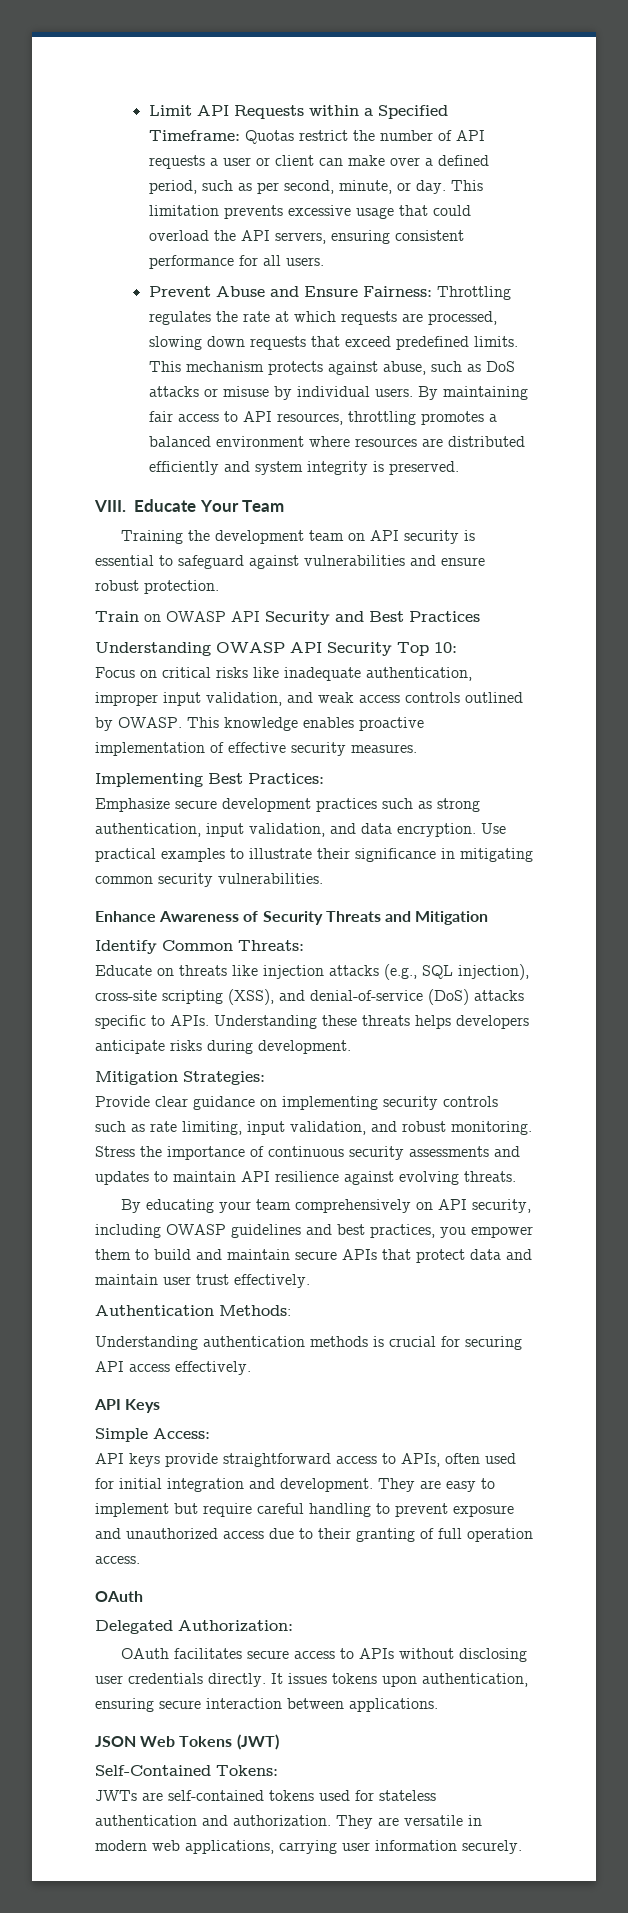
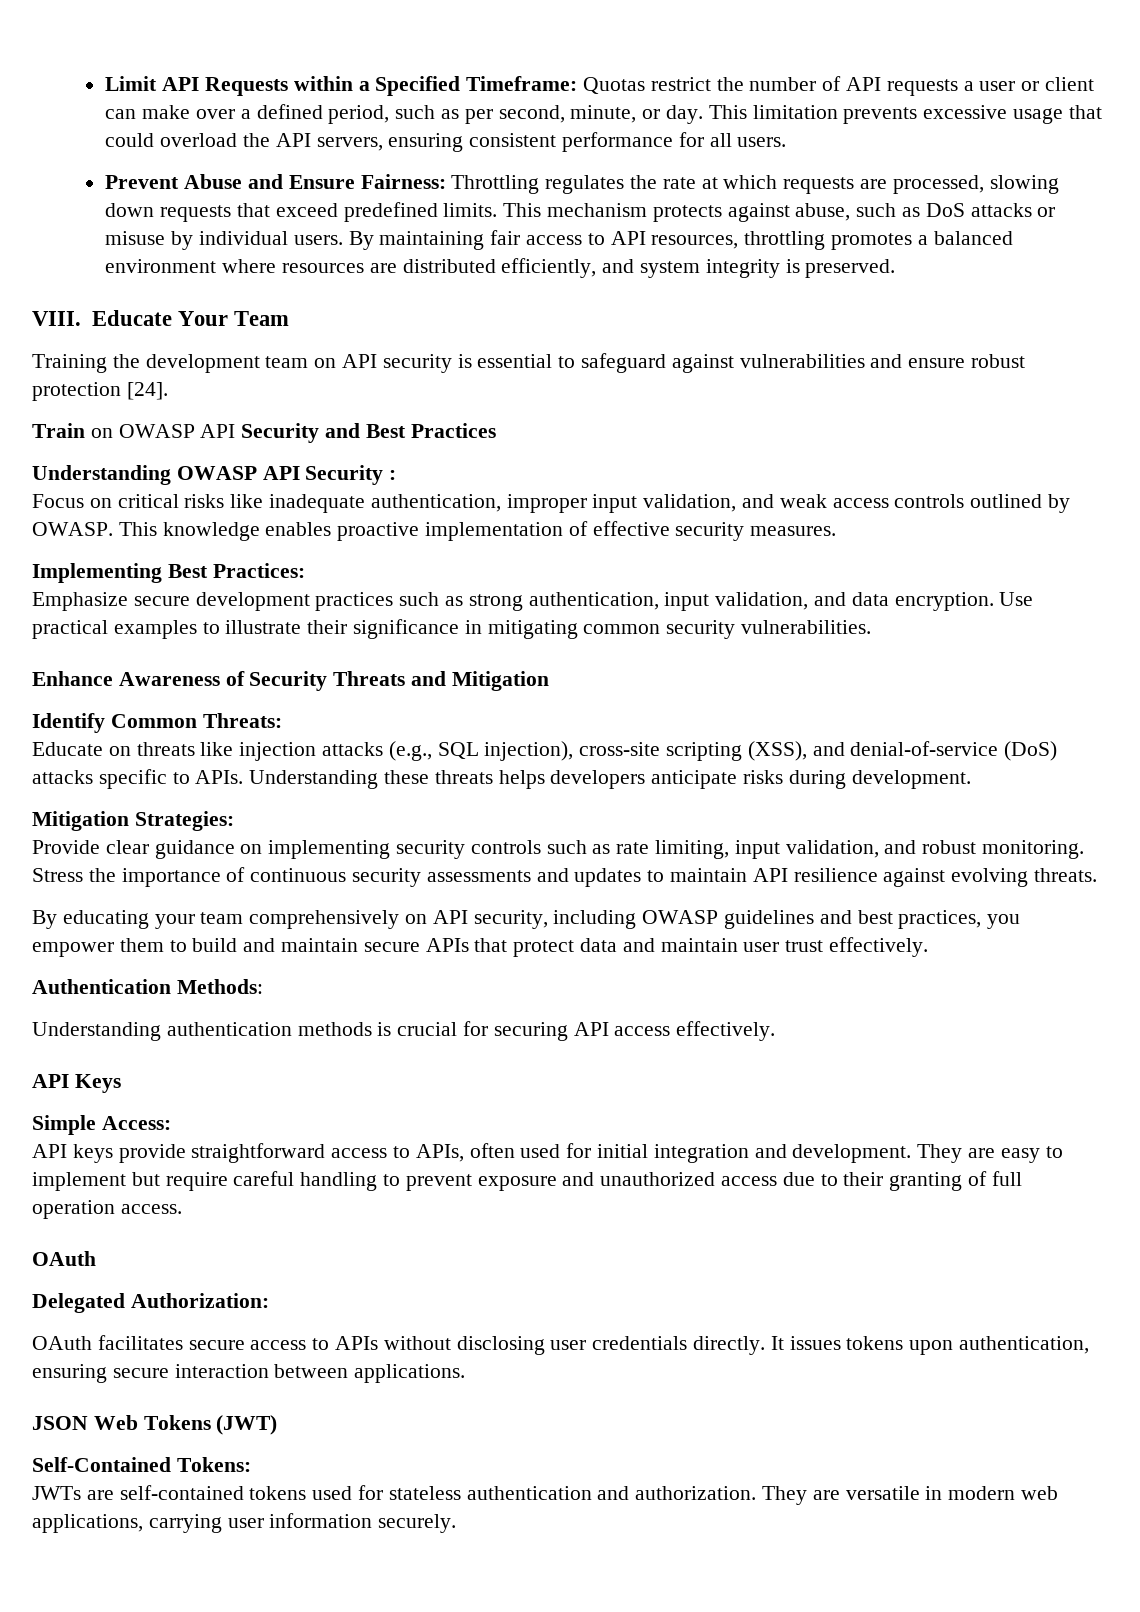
[148,461,219,475] efficiently -> [501,258,597,278] efficiently,
[144,580,219,594] protection. -> [32,382,168,401] protection [24].
[397,642,457,656] Top 10: -> [389,470,397,480] :

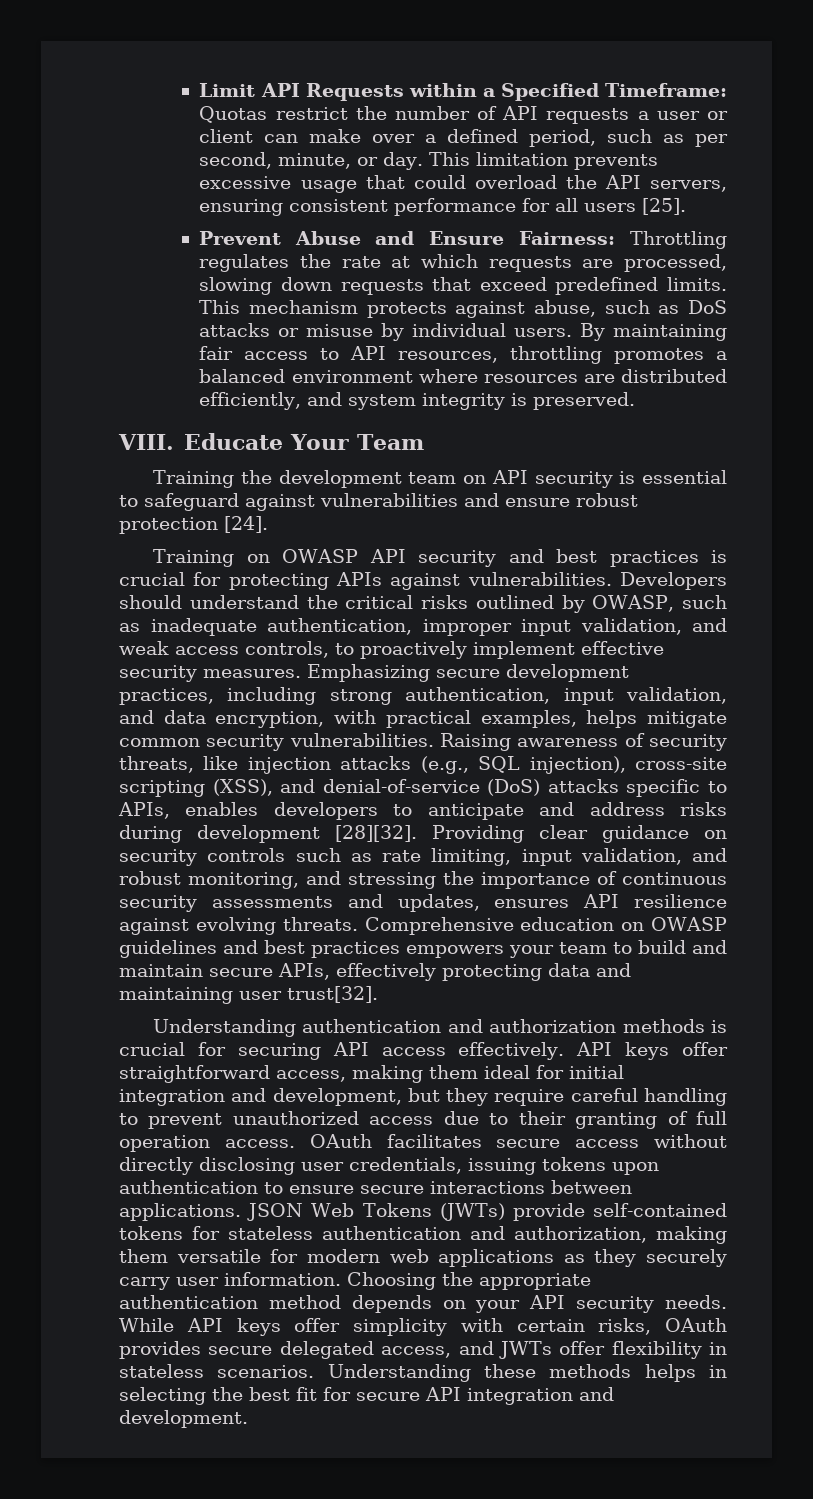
[737,137,787,147] users. -> [584,198,687,215] users [25].
[32,423,85,438] Train -> [153,549,235,567] Training
[241,423,496,443] [32,465,397,485] [32,494,264,508] Security and Best Practices // Understanding OWASP API Security : // Focus on critical risks like -> [418,549,727,567] [119,572,727,590] [119,595,727,613] [119,623,140,632] security and best practices is crucial for protecting APIs against vulnerabilities. Developers should understand the critical risks outlined by OWASP, such as
[894,494,1071,513] [32,521,837,541] [32,563,305,583] [32,592,464,611] controls outlined by OWASP. This knowledge enables proactive implementation of effective security measures. // Implementing Best Practices: // Emphasize secure development practices such as -> [245,641,664,659] [119,664,629,682] [119,687,317,705] controls, to proactively implement effective security measures. Emphasizing secure development practices, including
[894,592,1034,611] [32,619,872,639] [32,671,549,691] [32,713,282,733] [32,742,195,756] encryption. Use practical examples to illustrate their significance in mitigating common security vulnerabilities. // Enhance Awareness of Security Threats and Mitigation // Identify Common Threats: // Educate on threats -> [215,710,727,728] [119,733,727,751] [119,756,194,773] encryption, with practical examples, helps mitigate common security vulnerabilities. Raising awareness of security threats,
[195,770,971,789] [32,811,234,831] [32,840,100,854] APIs. Understanding these threats helps developers anticipate risks during development. // Mitigation Strategies: // Provide -> [118,802,728,820] [119,825,524,843] APIs, enables developers to anticipate and address risks during development [28][32]. Providing
[268,840,391,859] implementing -> (727, 834) none
[982,840,1085,859] [32,868,83,882] monitoring. Stress -> [188,871,436,889] monitoring, and stressing
[574,868,748,887] updates to maintain -> [397,894,570,912] updates, ensures
[32,910,1021,929] [32,938,164,957] // By educating your team comprehensively on API security, including OWASP guidelines and best practices, you empower them -> [364,917,728,935] [119,940,607,958] Comprehensive education on OWASP guidelines and best practices empowers your team
[425,937,929,957] [32,979,263,994] APIs that protect data and maintain user trust effectively. // Authentication Methods: -> [278,963,631,981] [119,986,378,1004] APIs, effectively protecting data and maintaining user trust[32].
(292, 1029) none -> [447,1019,617,1033] and authorization
[32,1074,121,1093] [32,1115,171,1135] [32,1143,1063,1163] [32,1172,160,1191] // API Keys // Simple Access: // API keys provide straightforward access to APIs, often used for initial integration and development. They are easy to implement but -> [576,1042,728,1060] [119,1065,624,1083] [119,1088,489,1106] API keys offer straightforward access, making them ideal for initial integration and development, but they
[477,1172,595,1191] exposure and -> (223, 1121) none
[32,1251,96,1266] [32,1293,269,1313] // OAuth // Delegated Authorization: // -> (295, 1143) none
[312,1336,1090,1355] [32,1364,269,1383] to APIs without disclosing user credentials directly. It issues tokens upon authentication, ensuring secure interaction -> [654,1134,727,1148] [119,1157,659,1175] [119,1180,545,1194] without directly disclosing user credentials, issuing tokens upon authentication to ensure secure interactions
(466, 1373) // -> (241, 1212) none
[216,1415,278,1435] [32,1457,251,1472] [32,1486,114,1500] (JWT) // Self-Contained Tokens: // JWTs are -> [439,1203,585,1221] (JWTs) provide
[312,1486,353,1500] used -> (183, 1233) none
[635,1486,1059,1505] [32,1513,457,1533] authorization. They are versatile in modern web applications, carrying user information securely. -> [514,1226,727,1244] [119,1249,727,1267] [119,1272,591,1290] [119,1295,727,1313] [119,1318,727,1336] [119,1341,727,1359] [119,1364,727,1382] [119,1387,614,1405] [119,1410,248,1428] authorization, making them versatile for modern web applications as they securely carry user information. Choosing the appropriate authentication method depends on your API security needs. While API keys offer simplicity with certain risks, OAuth provides secure delegated access, and JWTs offer flexibility in stateless scenarios. Understanding these methods helps in selecting the best fit for secure API integration and development.

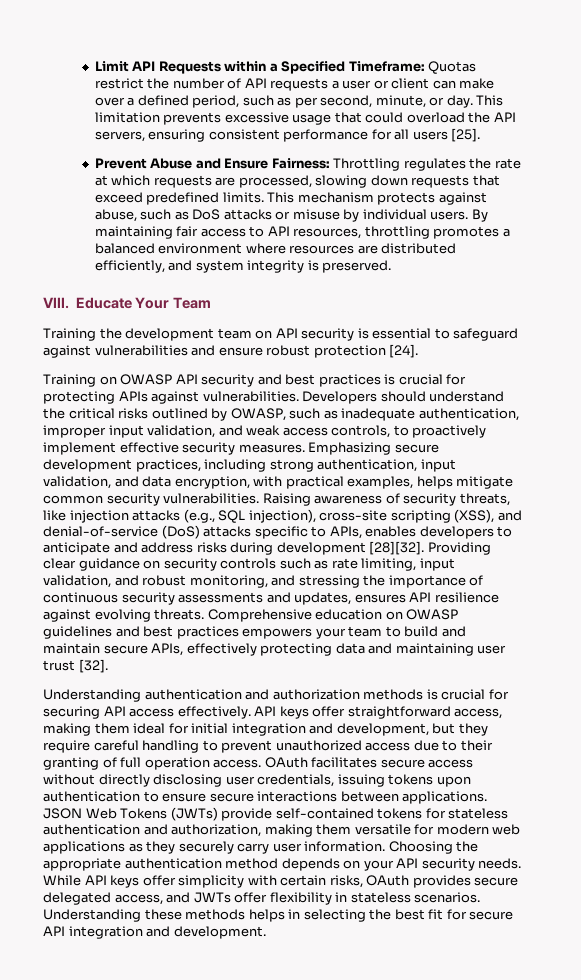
[287,986,378,1003] trust[32]. -> [43,659,108,673] trust [32].

